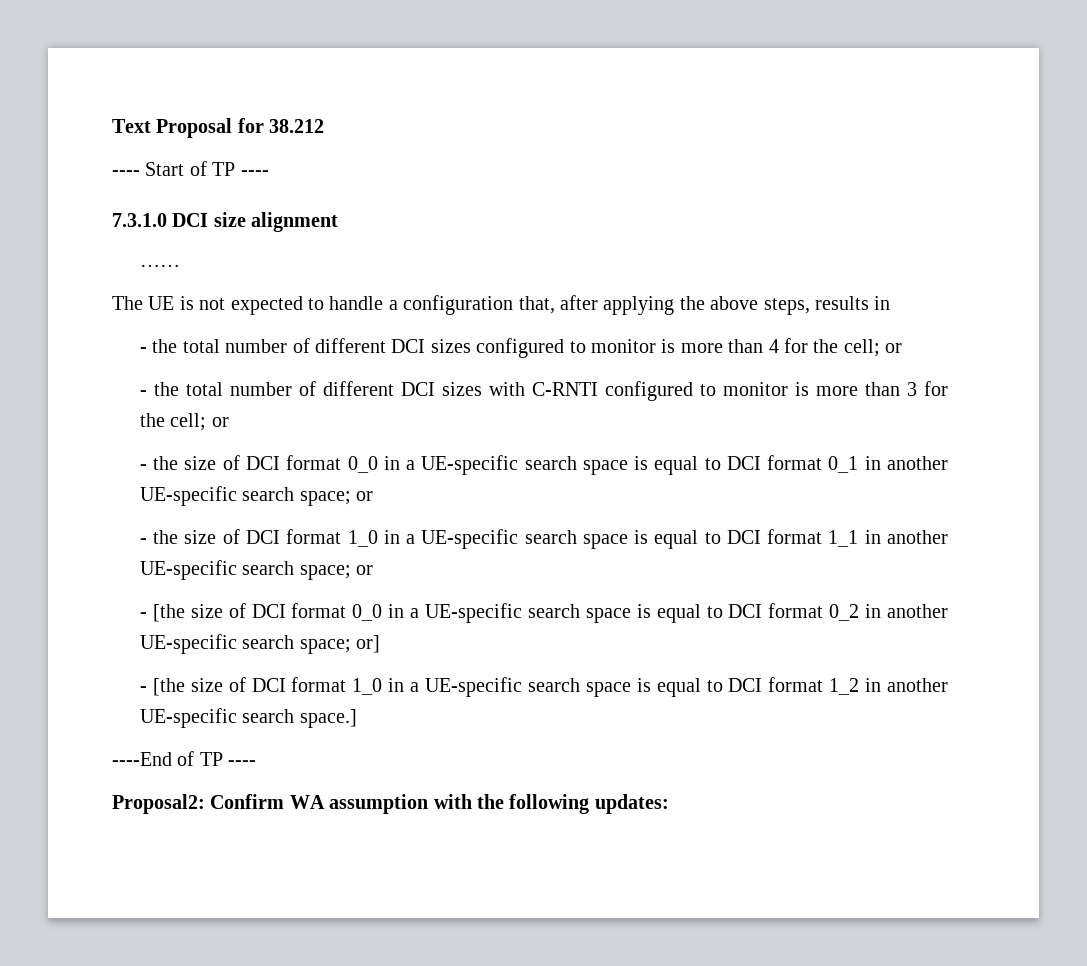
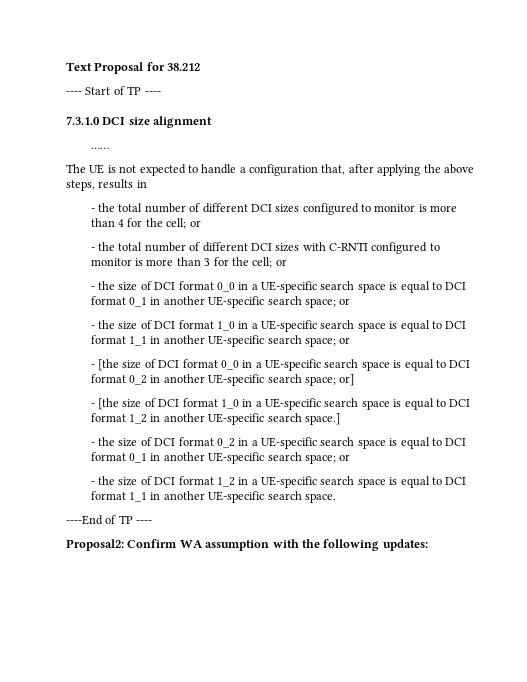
(357, 718) none -> [90,437,467,449] [90,452,351,464] [90,476,467,488] [90,491,336,503] // - the size of DCI format 0_2 in a UE-specific search space is equal to DCI format 0_1 in another UE-specific search space; or // - the size of DCI format 1_2 in a UE-specific search space is equal to DCI format 1_1 in another UE-specific search space.

